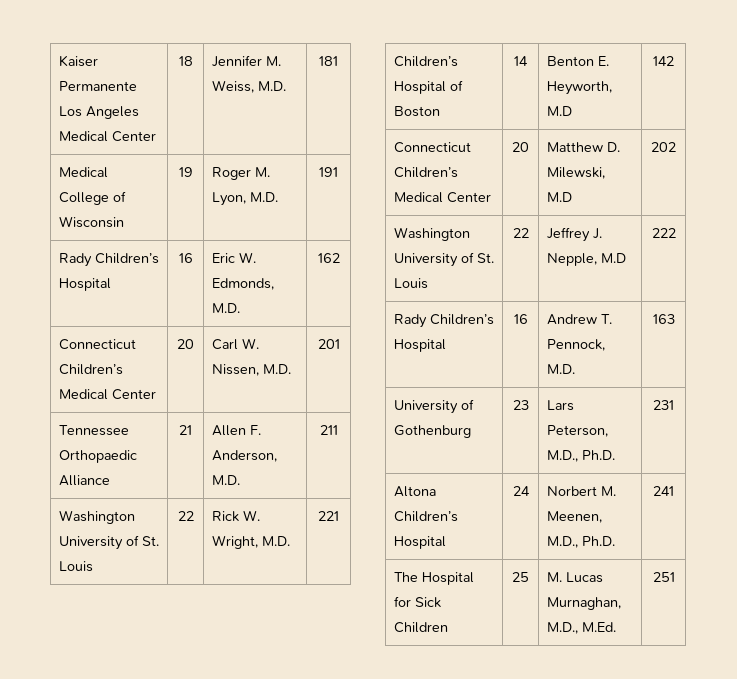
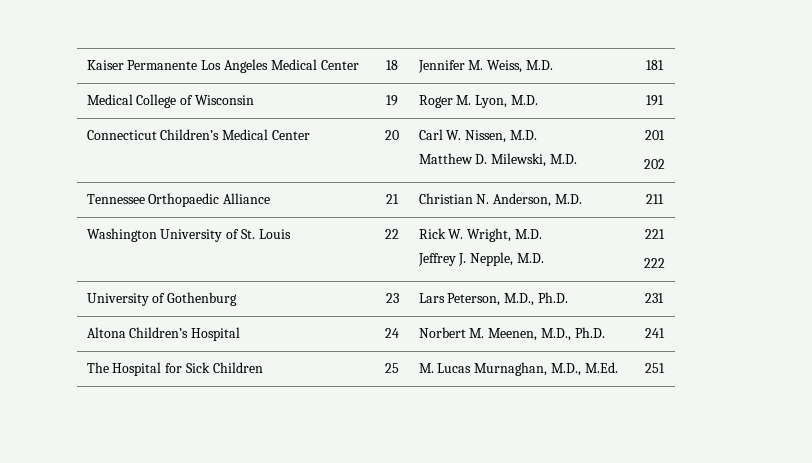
[58,253,159,267] [58,278,111,291] [178,253,193,263] [211,252,256,263] [211,278,274,290] [211,303,240,313] [317,253,340,263] // Rady Children’s Hospital | 16 | Eric W. Edmonds, M.D. | 162 -> (664, 100) none
(291, 369) none -> [418,153,578,167] // Matthew D. Milewski, M.D.
(340, 344) none -> [643,159,665,169] // 202
[211,425,261,436] Allen F. -> [418,193,490,204] Christian N.
[318,511,339,521] [393,56,458,67] [393,80,463,94] [393,106,440,117] [514,56,528,66] [546,56,609,66] [546,81,612,95] [546,106,572,116] [653,56,674,66] [393,142,471,153] [393,167,458,178] [393,192,491,203] [512,142,529,152] [546,142,620,152] [546,167,605,179] [546,192,572,202] [651,142,676,152] [393,227,470,241] [393,252,494,267] [393,278,428,289] [512,228,529,238] [546,227,602,242] [546,253,626,266] [651,228,676,238] [393,314,494,328] [393,339,446,352] [513,314,528,324] [546,314,612,325] [546,339,605,351] [546,364,575,374] [652,314,675,324] | 221 // Children’s Hospital of Boston | 14 | Benton E. Heyworth, M.D | 142 // Connecticut Children’s Medical Center | 20 | Matthew D. Milewski, M.D | 202 // Washington University of St. Louis | 22 | Jeffrey J. Nepple, M.D | 222 // Rady Children’s Hospital | 16 | Andrew T. Pennock, M.D. | 163 -> [417,252,545,266] [644,229,665,239] [643,258,665,268] // Jeffrey J. Nepple, M.D. | 221 // 222

